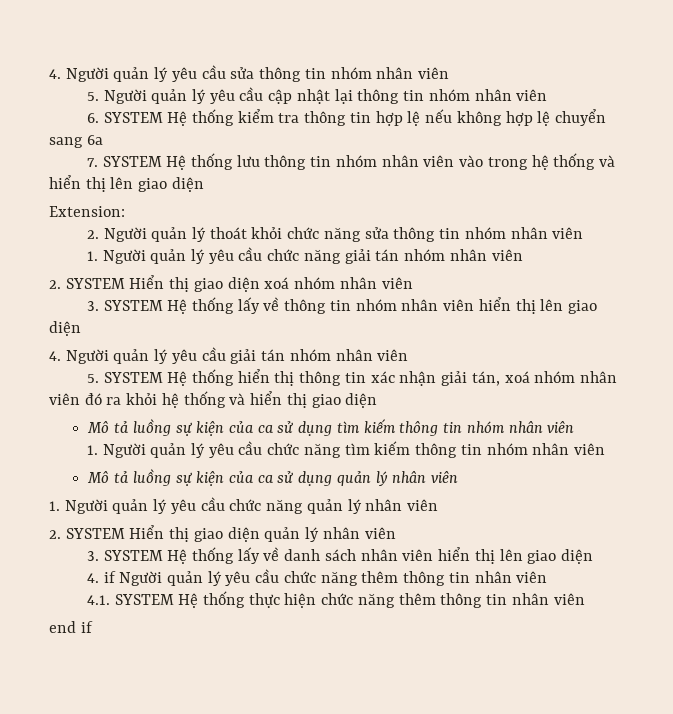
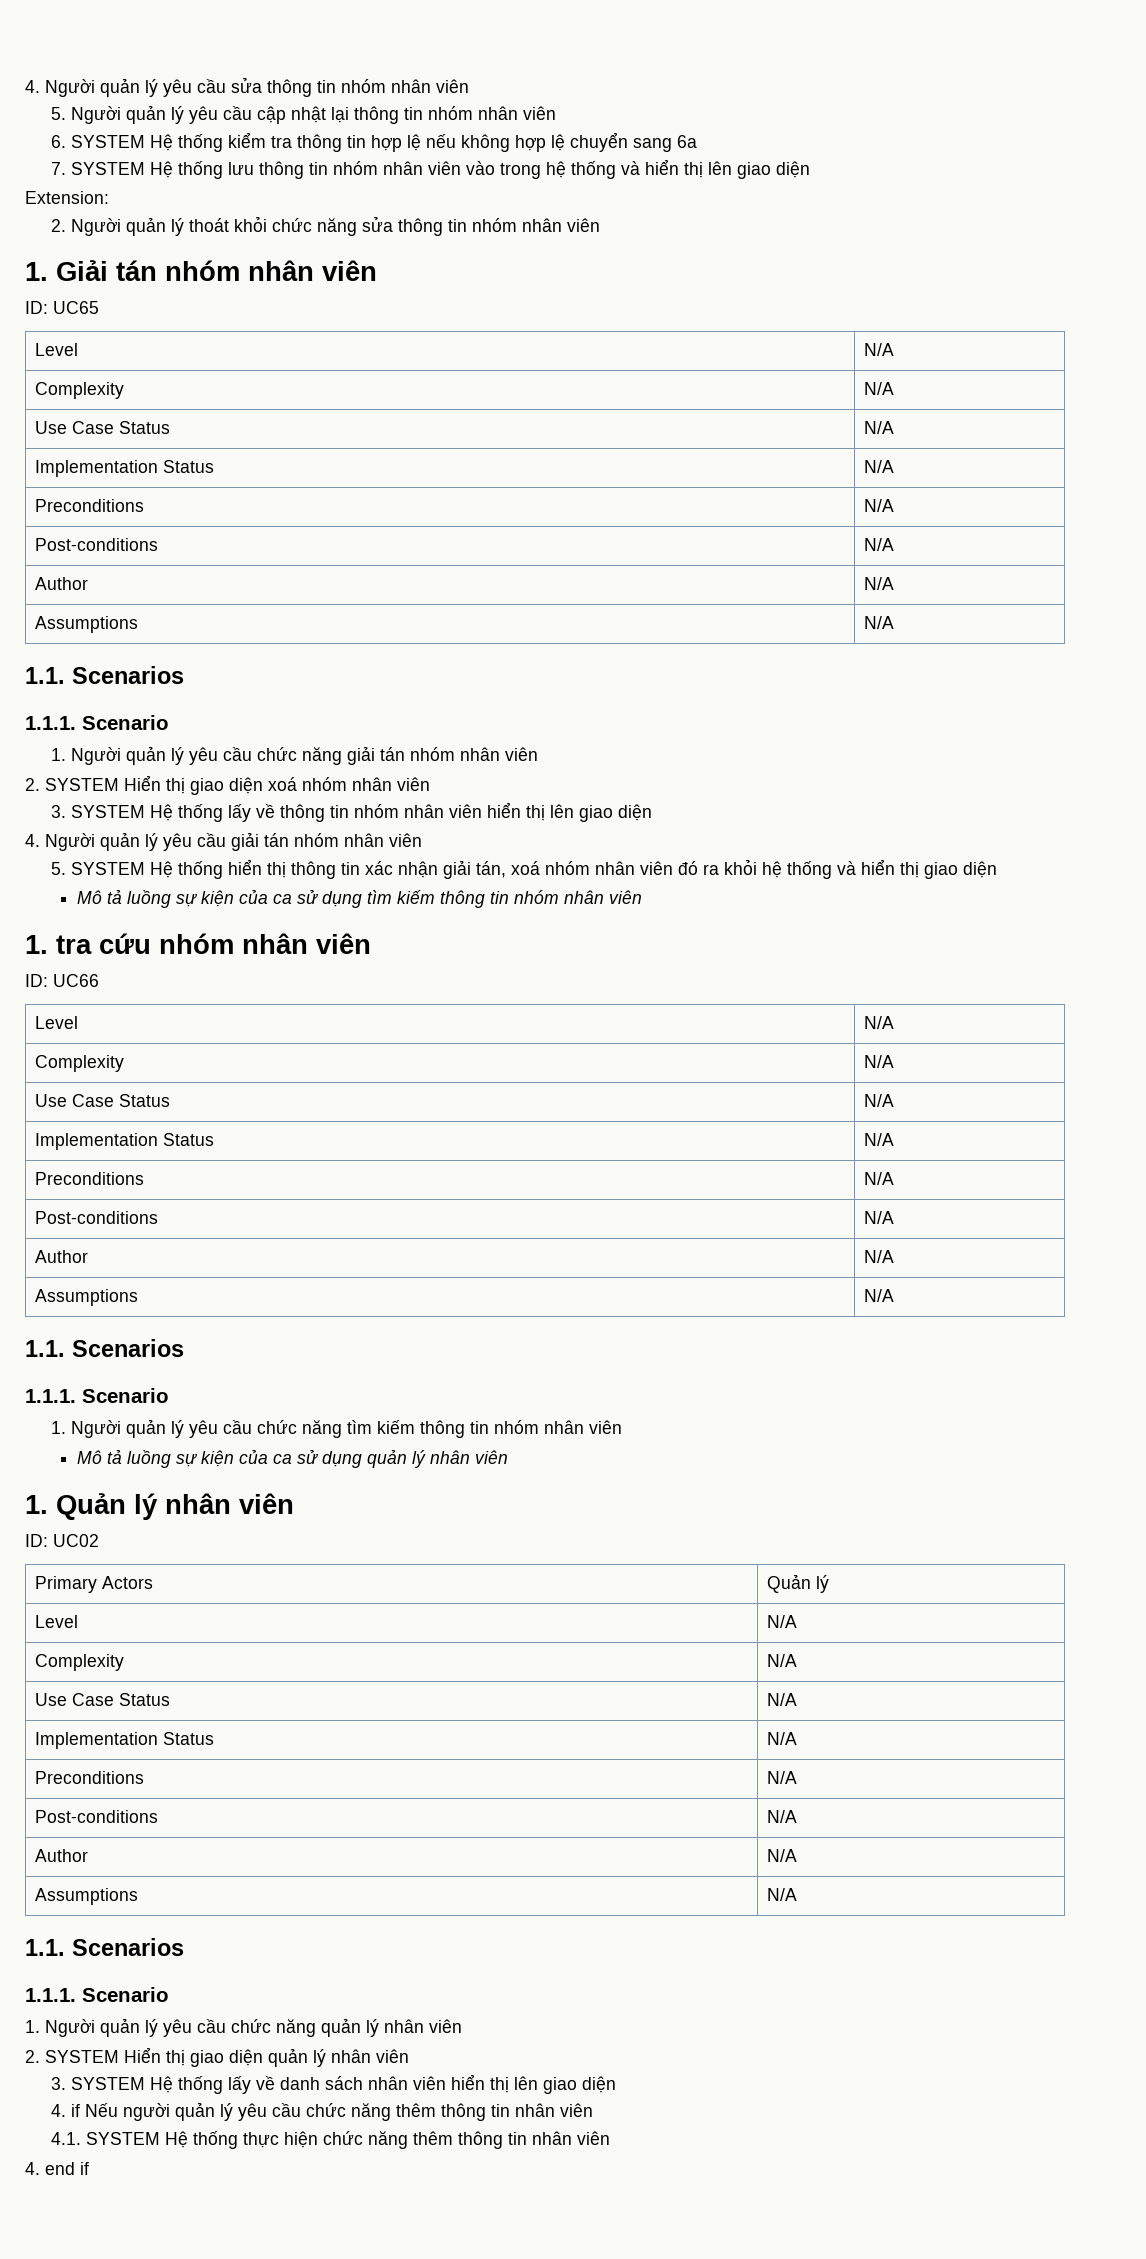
(584, 233) none -> [25,260,377,281] [25,301,99,314] [34,343,78,356] [863,343,894,356] [34,382,124,399] [863,382,894,395] [34,421,170,434] [863,421,894,434] [34,460,214,477] [863,460,894,473] [34,499,144,512] [863,499,894,512] [34,538,158,551] [863,538,894,551] [34,577,88,590] [863,577,894,590] [34,616,138,633] [863,616,894,629] [25,666,184,684] [25,715,169,730] // 1. Giải tán nhóm nhân viên // ID: UC65 // Level | N/A // Complexity | N/A // Use Case Status | N/A // Implementation Status | N/A // Preconditions | N/A // Post-conditions | N/A // Author | N/A // Assumptions | N/A // 1.1. Scenarios // 1.1.1. Scenario
(575, 427) none -> [25,933,371,954] [25,974,99,987] [34,1016,78,1029] [863,1016,894,1029] [34,1055,124,1072] [863,1055,894,1068] [34,1094,170,1107] [863,1094,894,1107] [34,1133,214,1150] [863,1133,894,1146] [34,1172,144,1185] [863,1172,894,1185] [34,1211,158,1224] [863,1211,894,1224] [34,1250,88,1263] [863,1250,894,1263] [34,1289,138,1306] [863,1289,894,1302] [25,1339,184,1357] [25,1388,169,1403] // 1. tra cứu nhóm nhân viên // ID: UC66 // Level | N/A // Complexity | N/A // Use Case Status | N/A // Implementation Status | N/A // Preconditions | N/A // Post-conditions | N/A // Author | N/A // Assumptions | N/A // 1.1. Scenarios // 1.1.1. Scenario
(459, 477) none -> [25,1493,294,1520] [25,1534,99,1547] [34,1576,153,1593] [766,1574,829,1593] [34,1615,78,1628] [766,1615,797,1628] [34,1654,124,1671] [766,1654,797,1667] [34,1693,170,1706] [766,1693,797,1706] [34,1732,214,1749] [766,1732,797,1745] [34,1771,144,1784] [766,1771,797,1784] [34,1810,158,1823] [766,1810,797,1823] [34,1849,88,1862] [766,1849,797,1862] [34,1888,138,1905] [766,1888,797,1901] [25,1938,184,1956] [25,1987,169,2002] // 1. Quản lý nhân viên // ID: UC02 // Primary Actors | Quản lý // Level | N/A // Complexity | N/A // Use Case Status | N/A // Implementation Status | N/A // Preconditions | N/A // Post-conditions | N/A // Author | N/A // Assumptions | N/A // 1.1. Scenarios // 1.1.1. Scenario
[119,571,163,586] Người -> [85,2103,171,2121] Nếu người
(585, 599) none -> [25,2162,40,2175] 4.

